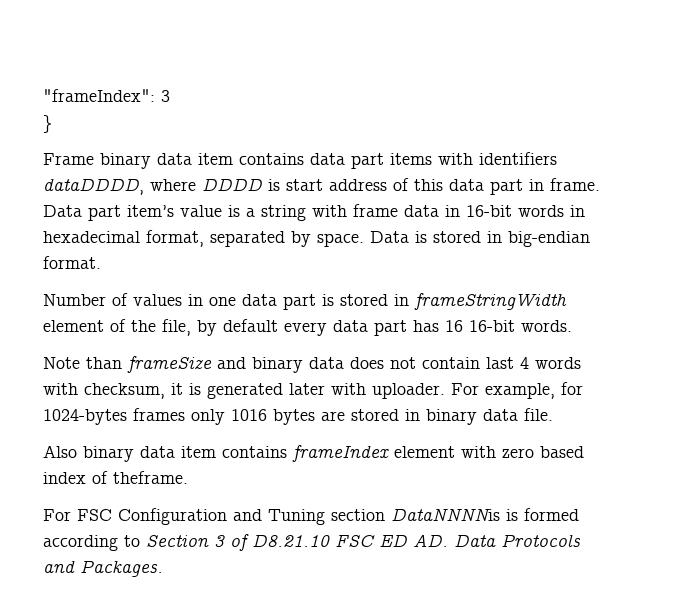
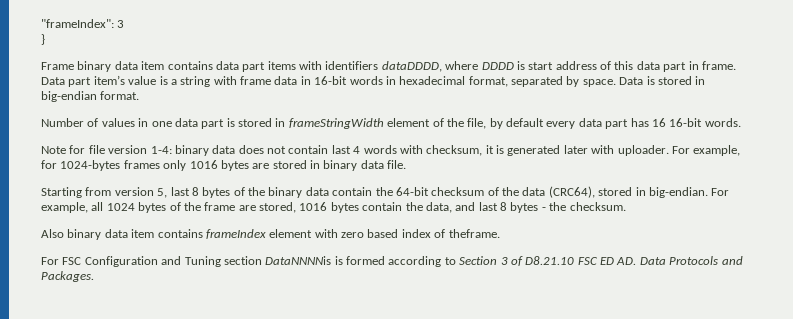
[86,356,246,373] than frameSize and -> [69,145,172,154] for file version 1-4:
(553, 414) none -> [41,186,730,198] [41,202,626,213] // Starting from version 5, last 8 bytes of the binary data contain the 64-bit checksum of the data (CRC64), stored in big-endian. For example, all 1024 bytes of the frame are stored, 1016 bytes contain the data, and last 8 bytes - the checksum.

